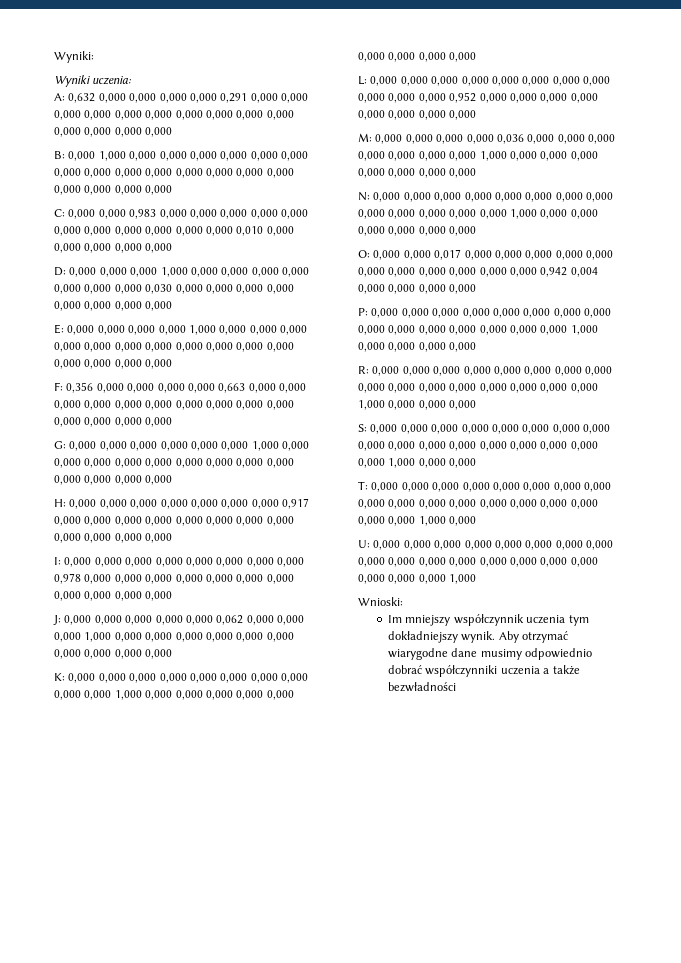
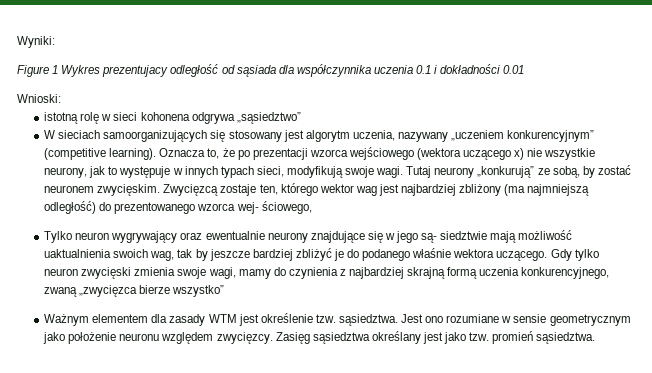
[54,75,133,87] [54,93,308,103] [54,110,294,120] [54,127,173,137] [54,151,308,161] [54,168,294,178] [54,185,173,195] [54,209,308,219] [54,226,294,236] [54,243,173,253] [54,267,309,277] [54,284,294,294] [54,301,173,311] [54,324,307,335] [54,342,294,352] [54,359,173,369] [54,382,306,393] [54,400,294,410] [54,417,173,427] [54,441,309,451] [54,458,294,468] [54,475,173,485] [54,498,309,509] [54,516,294,526] [54,533,173,543] [54,557,304,567] [54,573,294,584] [54,591,173,601] [53,615,304,625] [54,632,294,642] [54,649,173,659] [54,673,308,683] [54,690,294,700] [358,52,477,62] [358,76,610,86] [358,92,598,103] [358,110,477,120] [358,133,615,144] [358,151,598,161] [358,168,477,178] [358,192,613,202] [358,209,598,219] [358,226,477,236] [358,249,613,260] [358,267,598,277] [358,284,477,294] [358,308,611,318] [358,325,598,335] [358,342,477,352] [358,366,612,376] [358,383,598,393] [358,400,477,410] [358,424,610,434] [358,441,598,451] [358,458,477,468] [358,481,611,492] [358,499,598,509] [358,516,477,526] [358,540,613,550] [358,557,598,567] [358,574,477,584] [358,597,403,606] [388,614,589,626] [388,631,569,643] [388,648,593,660] [388,665,580,677] [388,682,457,692] Wyniki uczenia: // A: 0,632 0,000 0,000 0,000 0,000 0,291 0,000 0,000 0,000 0,000 0,000 0,000 0,000 0,000 0,000 0,000 0,000 0,000 0,000 0,000 // B: 0,000 1,000 0,000 0,000 0,000 0,000 0,000 0,000 0,000 0,000 0,000 0,000 0,000 0,000 0,000 0,000 0,000 0,000 0,000 0,000 // C: 0,000 0,000 0,983 0,000 0,000 0,000 0,000 0,000 0,000 0,000 0,000 0,000 0,000 0,000 0,010 0,000 0,000 0,000 0,000 0,000 // D: 0,000 0,000 0,000 1,000 0,000 0,000 0,000 0,000 0,000 0,000 0,000 0,030 0,000 0,000 0,000 0,000 0,000 0,000 0,000 0,000 // E: 0,000 0,000 0,000 0,000 1,000 0,000 0,000 0,000 0,000 0,000 0,000 0,000 0,000 0,000 0,000 0,000 0,000 0,000 0,000 0,000 // F: 0,356 0,000 0,000 0,000 0,000 0,663 0,000 0,000 0,000 0,000 0,000 0,000 0,000 0,000 0,000 0,000 0,000 0,000 0,000 0,000 // G: 0,000 0,000 0,000 0,000 0,000 0,000 1,000 0,000 0,000 0,000 0,000 0,000 0,000 0,000 0,000 0,000 0,000 0,000 0,000 0,000 // H: 0,000 0,000 0,000 0,000 0,000 0,000 0,000 0,917 0,000 0,000 0,000 0,000 0,000 0,000 0,000 0,000 0,000 0,000 0,000 0,000 // I: 0,000 0,000 0,000 0,000 0,000 0,000 0,000 0,000 0,978 0,000 0,000 0,000 0,000 0,000 0,000 0,000 0,000 0,000 0,000 0,000 // J: 0,000 0,000 0,000 0,000 0,000 0,062 0,000 0,000 0,000 1,000 0,000 0,000 0,000 0,000 0,000 0,000 0,000 0,000 0,000 0,000 // K: 0,000 0,000 0,000 0,000 0,000 0,000 0,000 0,000 0,000 0,000 1,000 0,000 0,000 0,000 0,000 0,000 0,000 0,000 0,000 0,000 // L: 0,000 0,000 0,000 0,000 0,000 0,000 0,000 0,000 0,000 0,000 0,000 0,952 0,000 0,000 0,000 0,000 0,000 0,000 0,000 0,000 // M: 0,000 0,000 0,000 0,000 0,036 0,000 0,000 0,000 0,000 0,000 0,000 0,000 1,000 0,000 0,000 0,000 0,000 0,000 0,000 0,000 // N: 0,000 0,000 0,000 0,000 0,000 0,000 0,000 0,000 0,000 0,000 0,000 0,000 0,000 1,000 0,000 0,000 0,000 0,000 0,000 0,000 // O: 0,000 0,000 0,017 0,000 0,000 0,000 0,000 0,000 0,000 0,000 0,000 0,000 0,000 0,000 0,942 0,004 0,000 0,000 0,000 0,000 // P: 0,000 0,000 0,000 0,000 0,000 0,000 0,000 0,000 0,000 0,000 0,000 0,000 0,000 0,000 0,000 1,000 0,000 0,000 0,000 0,000 // R: 0,000 0,000 0,000 0,000 0,000 0,000 0,000 0,000 0,000 0,000 0,000 0,000 0,000 0,000 0,000 0,000 1,000 0,000 0,000 0,000 // S: 0,000 0,000 0,000 0,000 0,000 0,000 0,000 0,000 0,000 0,000 0,000 0,000 0,000 0,000 0,000 0,000 0,000 1,000 0,000 0,000 // T: 0,000 0,000 0,000 0,000 0,000 0,000 0,000 0,000 0,000 0,000 0,000 0,000 0,000 0,000 0,000 0,000 0,000 0,000 1,000 0,000 // U: 0,000 0,000 0,000 0,000 0,000 0,000 0,000 0,000 0,000 0,000 0,000 0,000 0,000 0,000 0,000 0,000 0,000 0,000 0,000 1,000 // Wnioski: // Im mniejszy współczynnik uczenia tym dokładniejszy wynik. Aby otrzymać wiarygodne dane musimy odpowiednio dobrać współczynniki uczenia a także bezwładności -> [17,64,525,77] [17,94,61,103] [44,112,301,124] [44,130,595,142] [44,147,596,160] [44,165,631,178] [44,183,590,196] [44,201,312,214] [44,230,573,243] [44,248,599,261] [44,267,610,279] [44,285,225,297] [44,313,631,326] [43,331,596,344] Figure 1 Wykres prezentujacy odległość od sąsiada dla współczynnika uczenia 0.1 i dokładności 0.01 // Wnioski: // istotną rolę w sieci kohonena odgrywa „sąsiedztwo” // W sieciach samoorganizujących się stosowany jest algorytm uczenia, nazywany „uczeniem konkurencyjnym” (competitive learning). Oznacza to, że po prezentacji wzorca wejściowego (wektora uczącego x) nie wszystkie neurony, jak to występuje w innych typach sieci, modyfikują swoje wagi. Tutaj neurony „konkurują” ze sobą, by zostać neuronem zwycięskim. Zwycięzcą zostaje ten, którego wektor wag jest najbardziej zbliżony (ma najmniejszą odległość) do prezentowanego wzorca wej- ściowego, // Tylko neuron wygrywający oraz ewentualnie neurony znajdujące się w jego są- siedztwie mają możliwość uaktualnienia swoich wag, tak by jeszcze bardziej zbliżyć je do podanego właśnie wektora uczącego. Gdy tylko neuron zwycięski zmienia swoje wagi, mamy do czynienia z najbardziej skrajną formą uczenia konkurencyjnego, zwaną „zwycięzca bierze wszystko” // Ważnym elementem dla zasady WTM jest określenie tzw. sąsiedztwa. Jest ono rozumiane w sensie geometrycznym jako położenie neuronu względem zwycięzcy. Zasięg sąsiedztwa określany jest jako tzw. promień sąsiedztwa.

